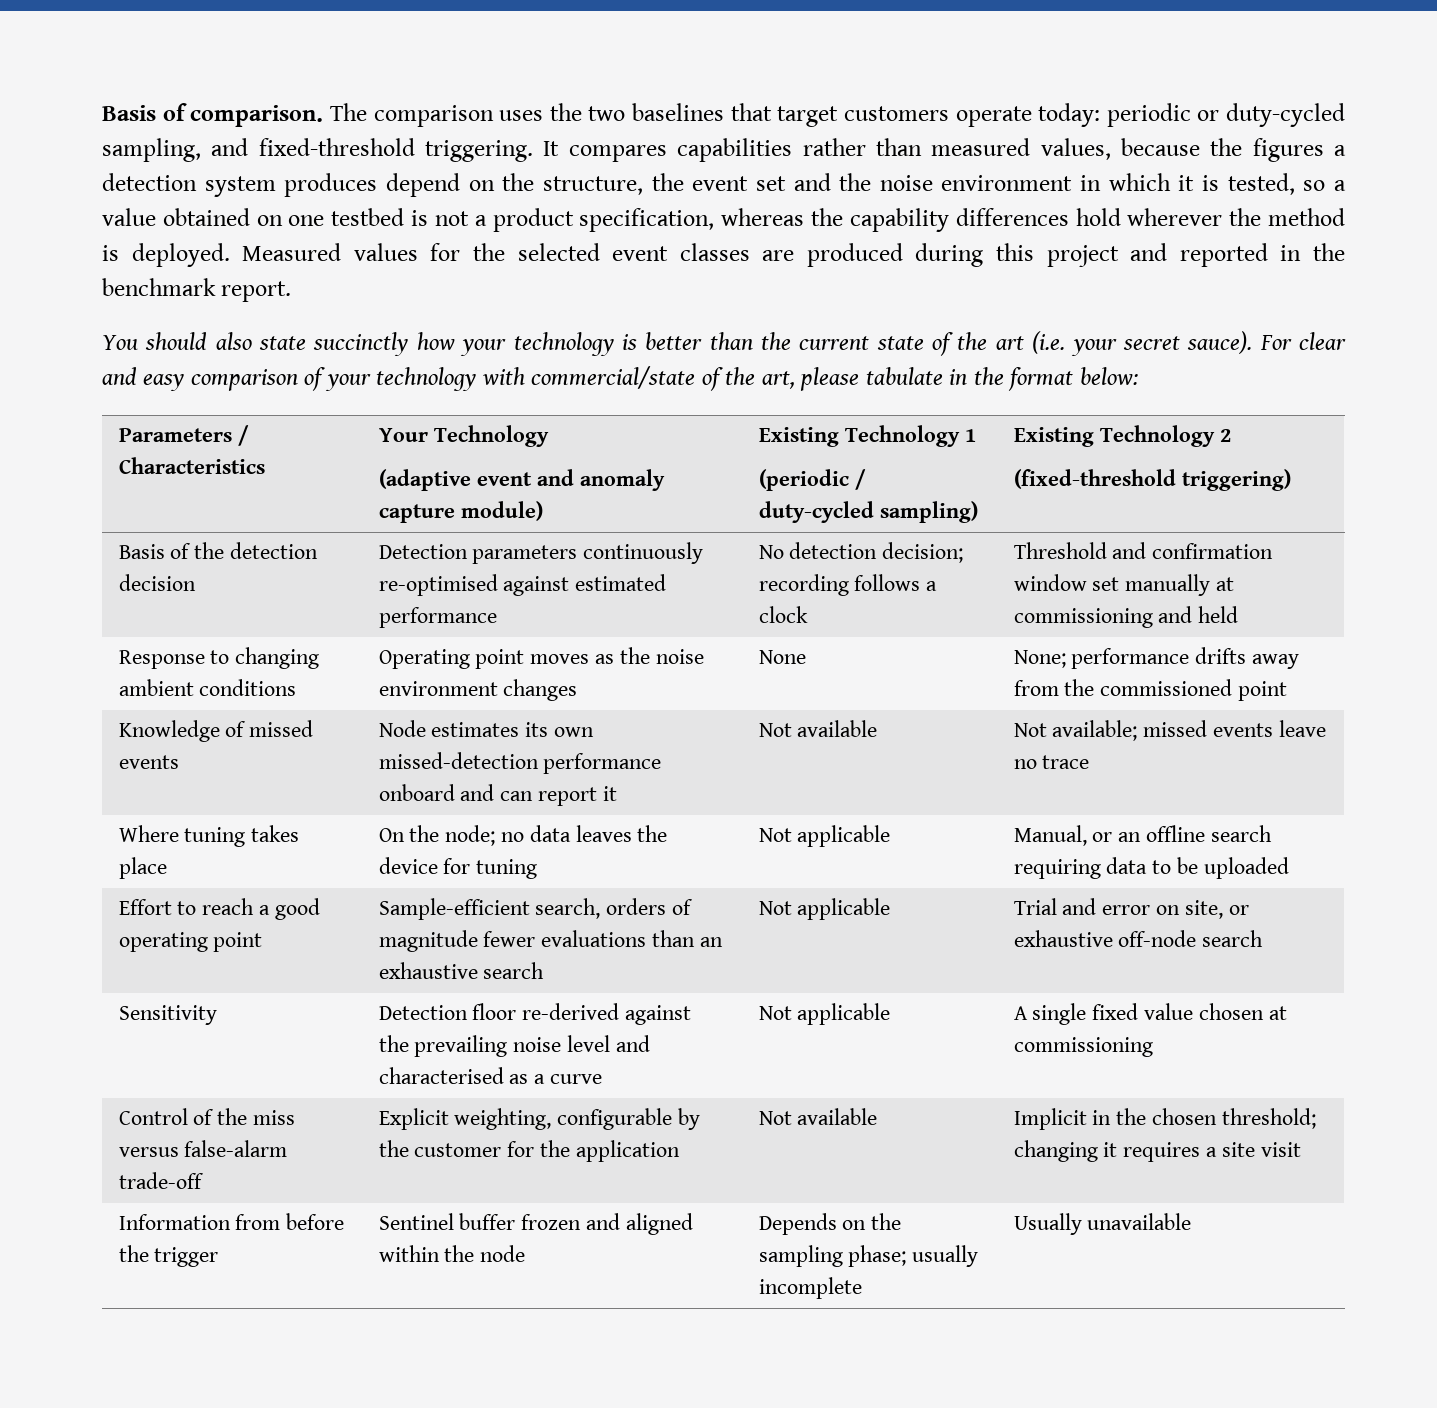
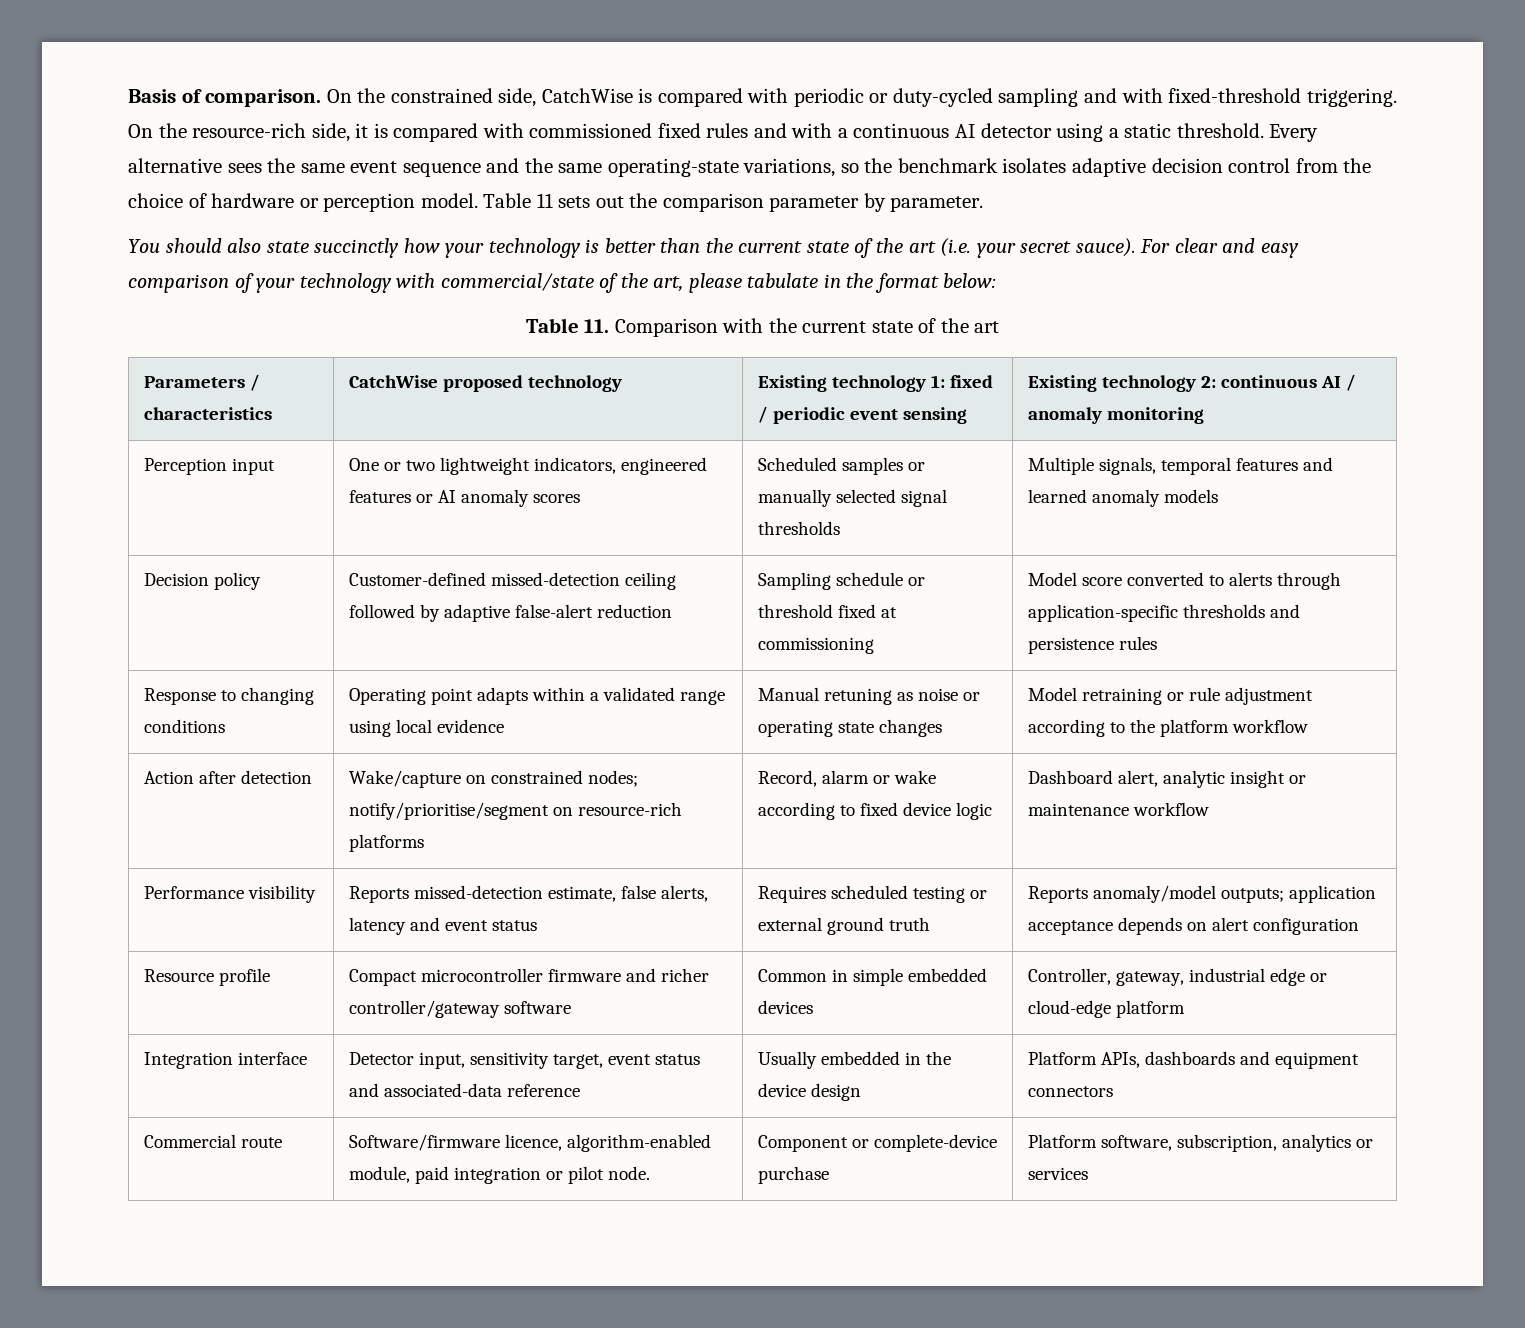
[329,103,1345,127] [102,138,1347,162] [102,173,1346,197] [102,208,1345,232] [102,243,1345,267] [102,278,292,302] The comparison uses the two baselines that target customers operate today: periodic or duty-cycled sampling, and fixed-threshold triggering. It compares capabilities rather than measured values, because the figures a detection system produces depend on the structure, the event set and the noise environment in which it is tested, so a value obtained on one testbed is not a product specification, whereas the capability differences hold wherever the method is deployed. Measured values for the selected event classes are produced during this project and reported in the benchmark report. -> [326,88,1397,107] [128,123,1319,142] [128,158,1372,177] [128,193,984,212] On the constrained side, CatchWise is compared with periodic or duty-cycled sampling and with fixed-threshold triggering. On the resource-rich side, it is compared with commissioned fixed rules and with a continuous AI detector using a static threshold. Every alternative sees the same event sequence and the same operating-state variations, so the benchmark isolates adaptive decision control from the choice of hardware or perception model. Table 11 sets out the comparison parameter by parameter.
[118,425,249,446] [118,457,265,474] [378,425,549,447] [378,469,665,491] [378,501,543,523] [758,425,976,447] [758,469,866,491] [758,501,978,523] [1013,425,1231,447] [1013,469,1291,491] [118,542,319,559] [118,574,196,591] [378,542,704,564] [378,574,667,596] [378,607,497,628] [758,542,964,563] [758,574,938,596] [758,606,808,623] [1013,542,1274,559] [1013,574,1235,596] [1013,606,1239,628] // Parameters / Characteristics | Your Technology // (adaptive event and anomaly capture module) | Existing Technology 1 // (periodic / duty-cycled sampling) | Existing Technology 2 // (fixed-threshold triggering) // Basis of the detection decision | Detection parameters continuously re-optimised against estimated performance | No detection decision; recording follows a clock | Threshold and confirmation window set manually at commissioning and held -> [525,318,1000,337] [143,374,260,391] [143,407,272,420] [348,375,622,392] [757,375,993,392] [757,406,967,424] [1027,374,1356,392] [1027,407,1204,424] [143,458,275,475] [348,457,707,475] [348,489,580,507] [757,457,925,475] [757,489,947,507] [757,521,840,535] [1027,457,1333,475] [1027,489,1218,507] [143,572,261,590] [348,572,676,590] [348,604,672,622] [757,572,925,590] [757,604,897,618] [757,637,874,654] [1027,572,1341,590] [1027,604,1300,622] [1027,636,1157,654] // Table 11. Comparison with the current state of the art // Parameters / characteristics | CatchWise proposed technology | Existing technology 1: fixed / periodic event sensing | Existing technology 2: continuous AI / anomaly monitoring // Perception input | One or two lightweight indicators, engineered features or AI anomaly scores | Scheduled samples or manually selected signal thresholds | Multiple signals, temporal features and learned anomaly models // Decision policy | Customer-defined missed-detection ceiling followed by adaptive false-alert reduction | Sampling schedule or threshold fixed at commissioning | Model score converted to alerts through application-specific thresholds and persistence rules
[118,679,194,696] ambient -> (314, 696) none
[530,647,704,664] [378,679,578,701] [758,650,806,664] [1013,647,1300,669] [1013,679,1288,701] [118,720,314,742] [118,755,179,769] [378,720,595,737] [378,752,662,774] [378,784,617,806] [758,720,878,737] [1013,720,1326,741] [1013,755,1090,769] [118,825,300,847] [118,857,167,879] [378,825,668,846] [378,857,538,879] [758,825,891,847] [1013,825,1272,846] [1013,857,1289,879] [118,898,320,920] [118,932,263,952] [378,898,694,920] [378,930,723,952] [378,962,545,979] [758,898,891,920] [1013,898,1249,919] [1013,930,1264,947] [118,1005,217,1025] [378,1003,692,1025] [378,1035,650,1057] [378,1067,603,1084] [758,1003,891,1025] [1013,1003,1287,1025] [1013,1037,1153,1057] [118,1108,296,1125] [118,1140,288,1157] [118,1172,204,1189] [378,1108,701,1130] [378,1140,680,1162] [758,1108,878,1125] [1013,1108,1316,1130] [1013,1140,1301,1162] [118,1213,345,1230] [118,1245,219,1267] [378,1213,693,1235] [378,1245,526,1262] [758,1213,902,1235] [758,1245,979,1267] [758,1277,862,1299] [1013,1213,1192,1235] moves as the noise environment changes | None | None; performance drifts away from the commissioned point // Knowledge of missed events | Node estimates its own missed-detection performance onboard and can report it | Not available | Not available; missed events leave no trace // Where tuning takes place | On the node; no data leaves the device for tuning | Not applicable | Manual, or an offline search requiring data to be uploaded // Effort to reach a good operating point | Sample-efficient search, orders of magnitude fewer evaluations than an exhaustive search | Not applicable | Trial and error on site, or exhaustive off-node search // Sensitivity | Detection floor re-derived against the prevailing noise level and characterised as a curve | Not applicable | A single fixed value chosen at commissioning // Control of the miss versus false-alarm trade-off | Explicit weighting, configurable by the customer for the application | Not available | Implicit in the chosen threshold; changing it requires a site visit // Information from before the trigger | Sentinel buffer frozen and aligned within the node | Depends on the sampling phase; usually incomplete | Usually unavailable -> [476,687,725,705] [348,719,504,737] [757,687,980,705] [757,719,942,737] [1027,687,1313,705] [1027,719,1308,737] [143,770,312,784] [348,770,638,788] [348,802,682,820] [348,834,424,852] [757,770,936,787] [757,802,992,820] [1027,770,1306,788] [1027,802,1209,816] [143,885,316,903] [348,885,708,903] [348,917,537,935] [757,885,987,903] [757,917,930,935] [1027,885,1376,903] [1027,917,1359,935] [143,968,270,986] [348,968,709,986] [348,1000,571,1018] [757,968,987,986] [757,1000,813,1014] [1027,968,1327,986] [1027,1000,1185,1018] [143,1052,307,1069] [348,1052,700,1069] [348,1083,580,1097] [757,1051,951,1069] [757,1083,861,1101] [1027,1051,1359,1069] [1027,1086,1113,1097] [143,1134,282,1148] [348,1134,711,1152] [348,1166,650,1184] [757,1134,997,1152] [757,1166,829,1184] [1027,1134,1373,1152] [1027,1167,1088,1180] adapts within a validated range using local evidence | Manual retuning as noise or operating state changes | Model retraining or rule adjustment according to the platform workflow // Action after detection | Wake/capture on constrained nodes; notify/prioritise/segment on resource-rich platforms | Record, alarm or wake according to fixed device logic | Dashboard alert, analytic insight or maintenance workflow // Performance visibility | Reports missed-detection estimate, false alerts, latency and event status | Requires scheduled testing or external ground truth | Reports anomaly/model outputs; application acceptance depends on alert configuration // Resource profile | Compact microcontroller firmware and richer controller/gateway software | Common in simple embedded devices | Controller, gateway, industrial edge or cloud-edge platform // Integration interface | Detector input, sensitivity target, event status and associated-data reference | Usually embedded in the device design | Platform APIs, dashboards and equipment connectors // Commercial route | Software/firmware licence, algorithm-enabled module, paid integration or pilot node. | Component or complete-device purchase | Platform software, subscription, analytics or services

